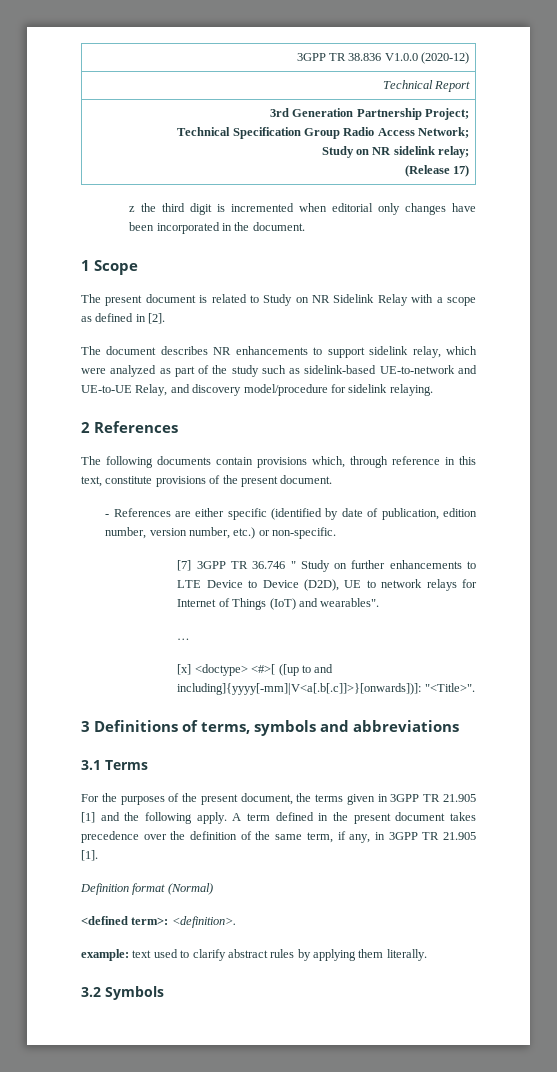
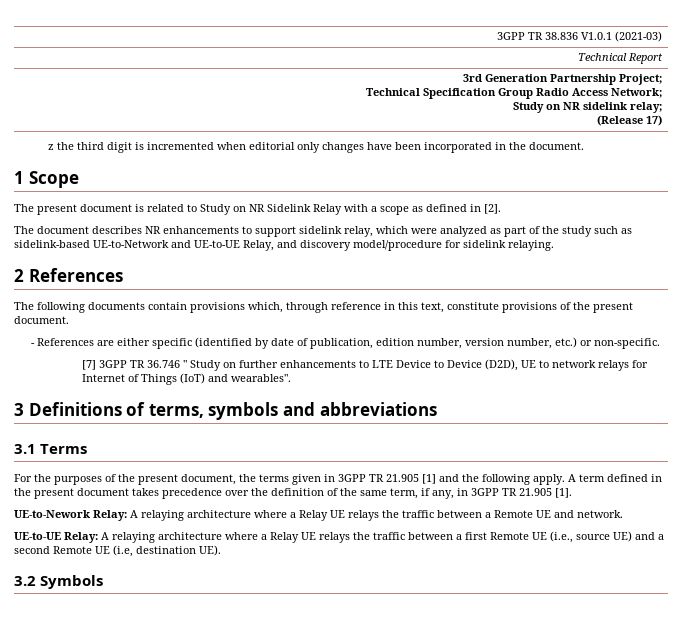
[384,52,470,64] V1.0.0 (2020-12) -> [581,31,663,42] V1.0.1 (2021-03)
[379,365,455,374] UE-to-network -> [93,240,169,248] UE-to-Network
[177,638,191,640] [177,664,334,676] [177,683,475,695] // … // [x] <doctype> <#>[ ([up to and including]{yyyy[-mm]|V<a[.b[.c]]>}[onwards])]: "<Title>". -> (292, 378) none
[80,883,213,895] [81,916,236,928] [81,949,427,961] Definition format (Normal) // <defined term>: <definition>. // example: text used to clarify abstract rules by applying them literally. -> [14,510,623,521] [14,531,664,543] [14,545,221,557] UE-to-Nework Relay: A relaying architecture where a Relay UE relays the traffic between a Remote UE and network. // UE-to-UE Relay: A relaying architecture where a Relay UE relays the traffic between a first Remote UE (i.e., source UE) and a second Remote UE (i.e, destination UE).

